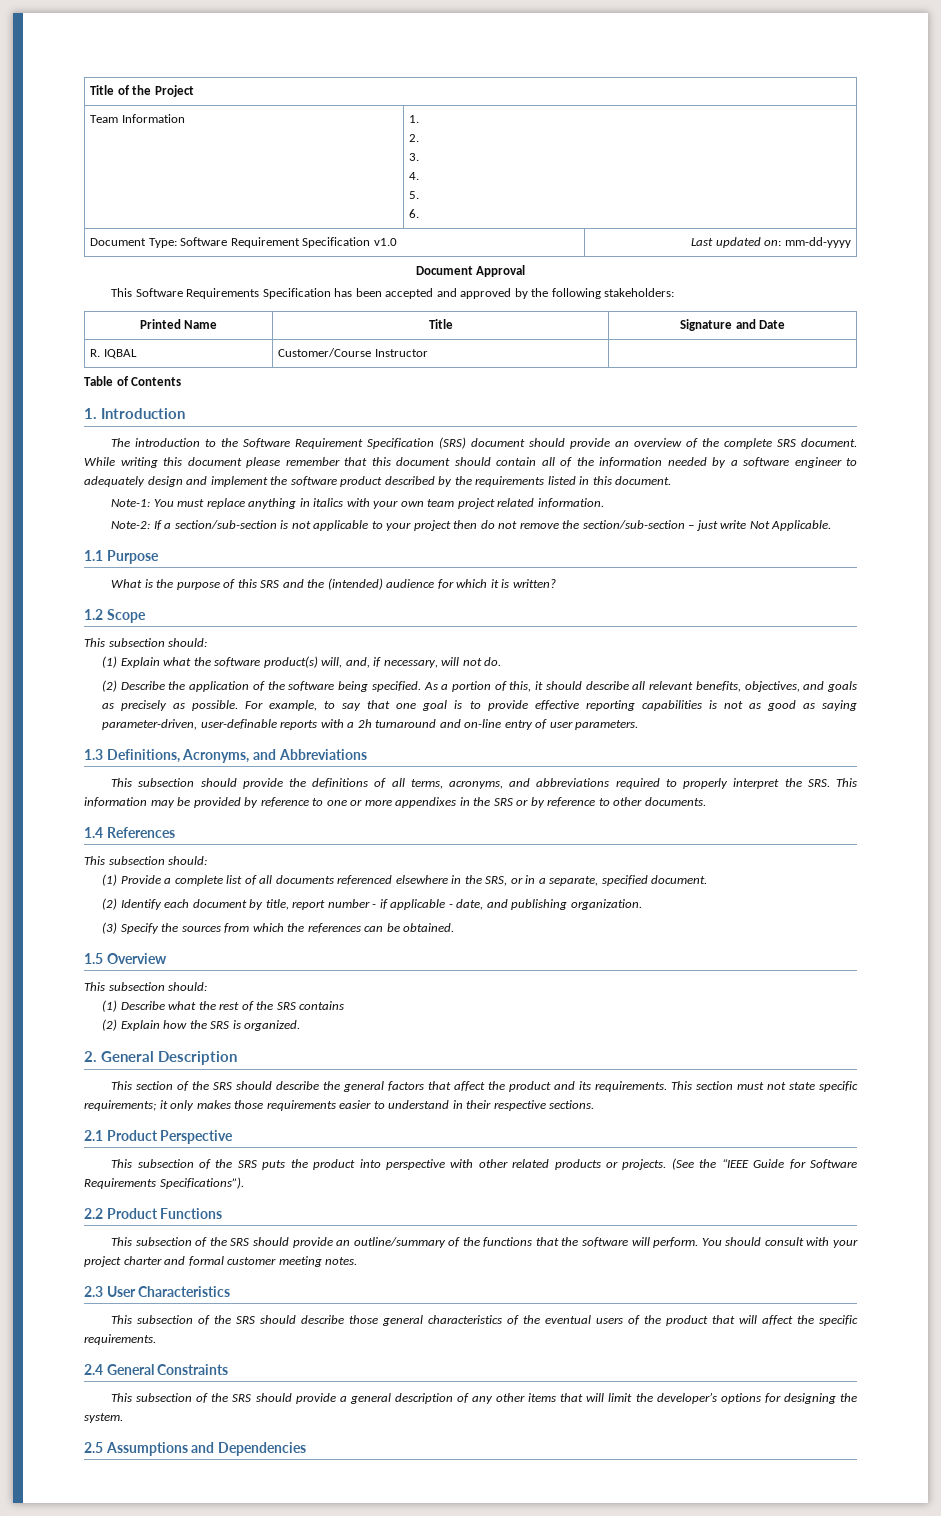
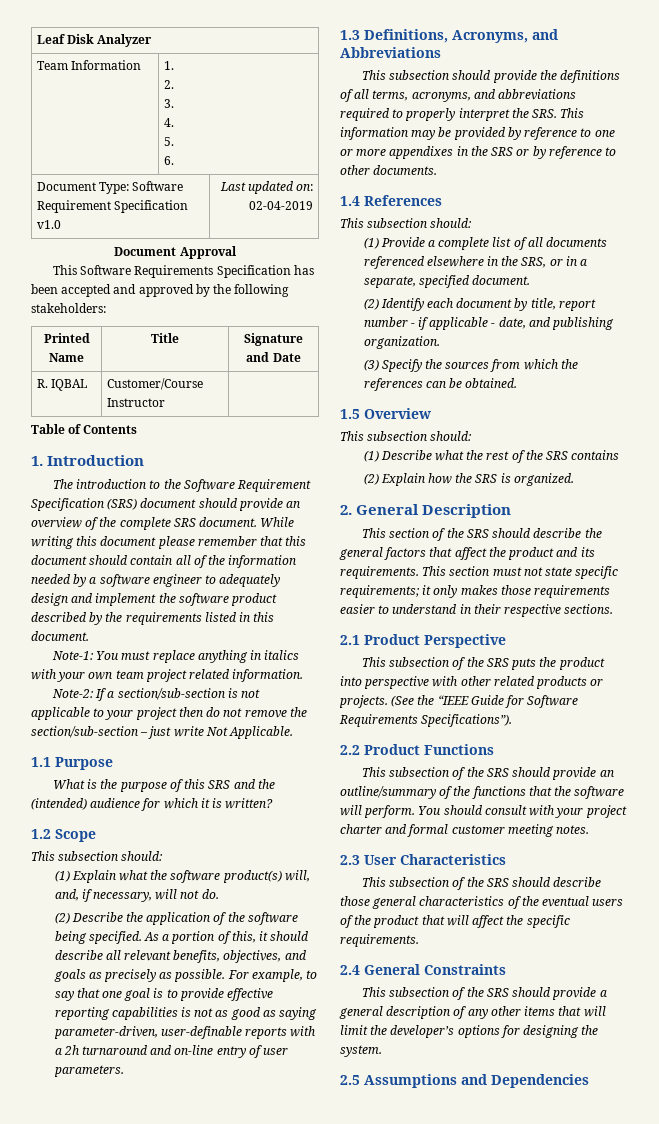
[90,85,194,97] Title of the Project -> [36,34,153,47] Leaf Disk Analyzer
[784,237,851,248] mm-dd-yyyy -> [249,201,314,210] 02-04-2019

